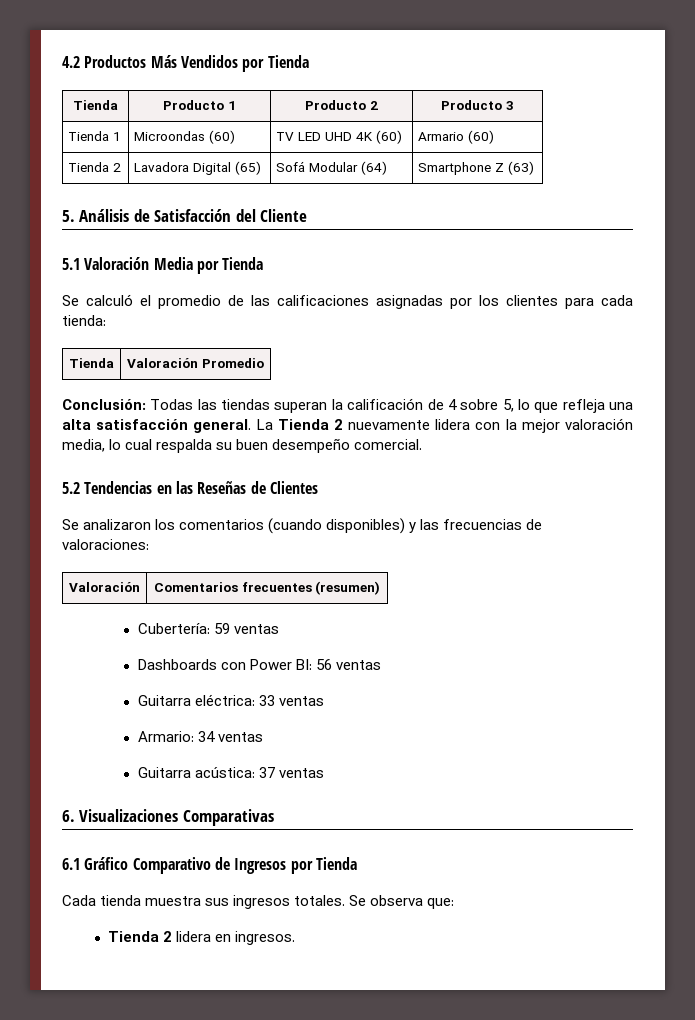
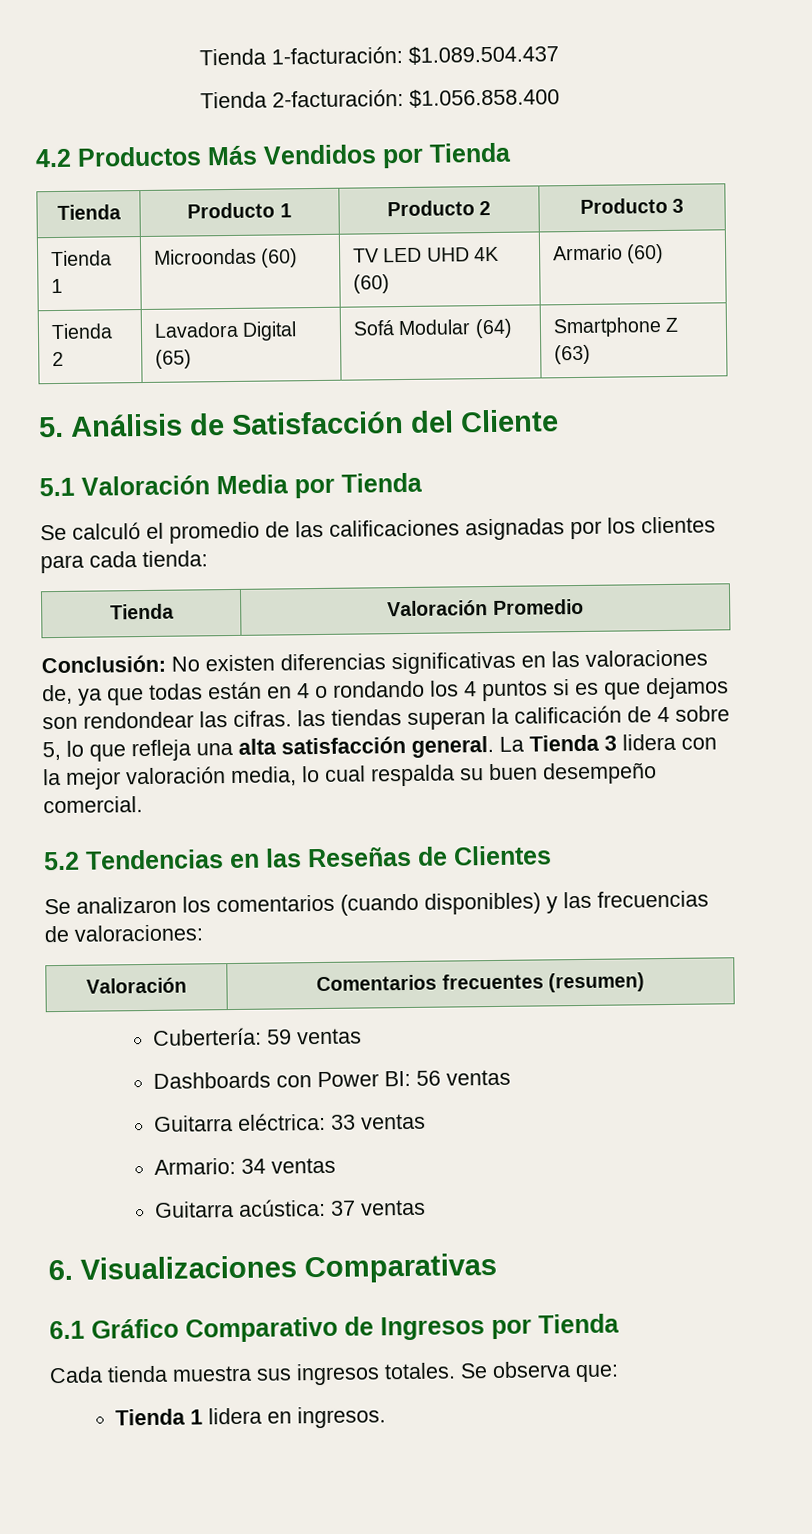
(62, 62) none -> [199,45,559,66] [200,88,560,109] Tienda 1-facturación: $1.089.504.437 // Tienda 2-facturación: $1.056.858.400 //
[150,399,194,410] Todas -> [171,649,708,675] [42,677,729,706] [42,710,292,730] No existen diferencias significativas en las valoraciones de, ya que todas están en 4 o rondando los 4 puntos si es que dejamos son rendondear las cifras.
[333,419,431,430] 2 nuevamente -> [604,735,617,751] 3
[163,931,173,942] 2 -> [190,1409,204,1425] 1

